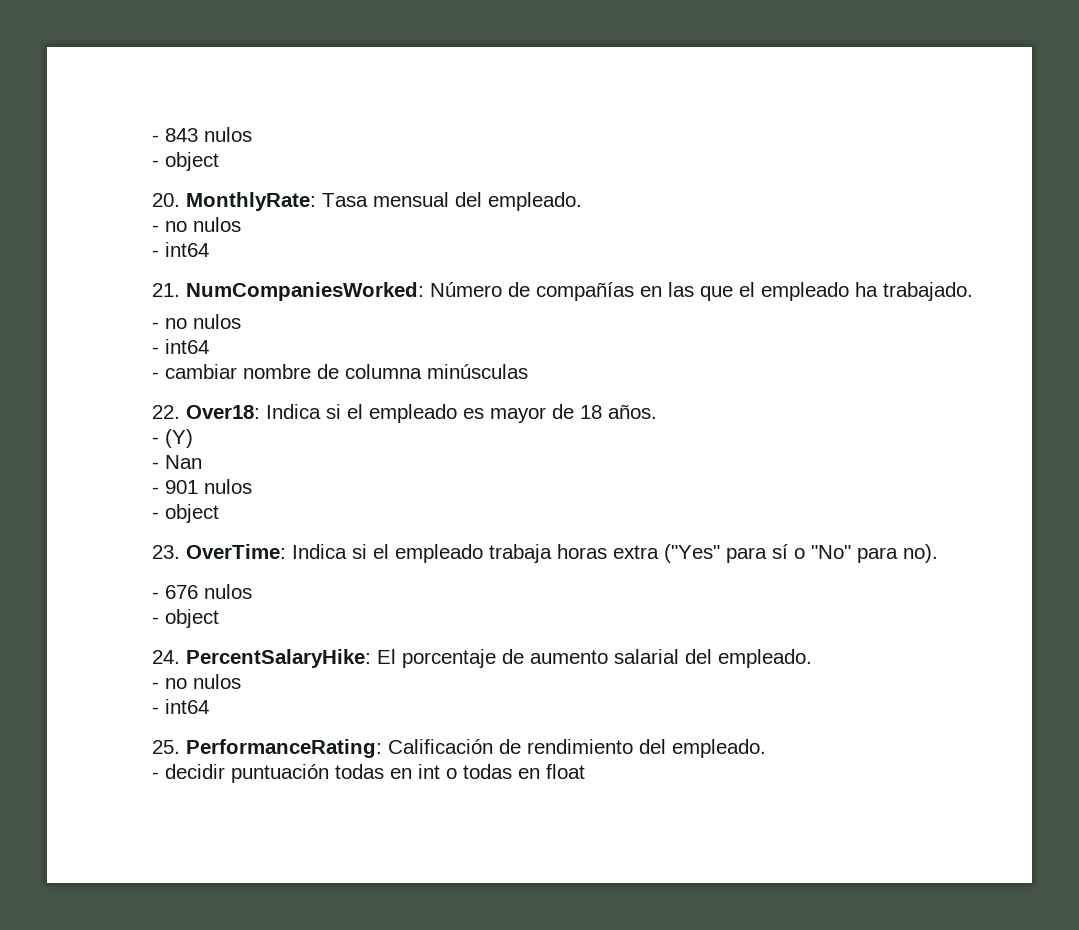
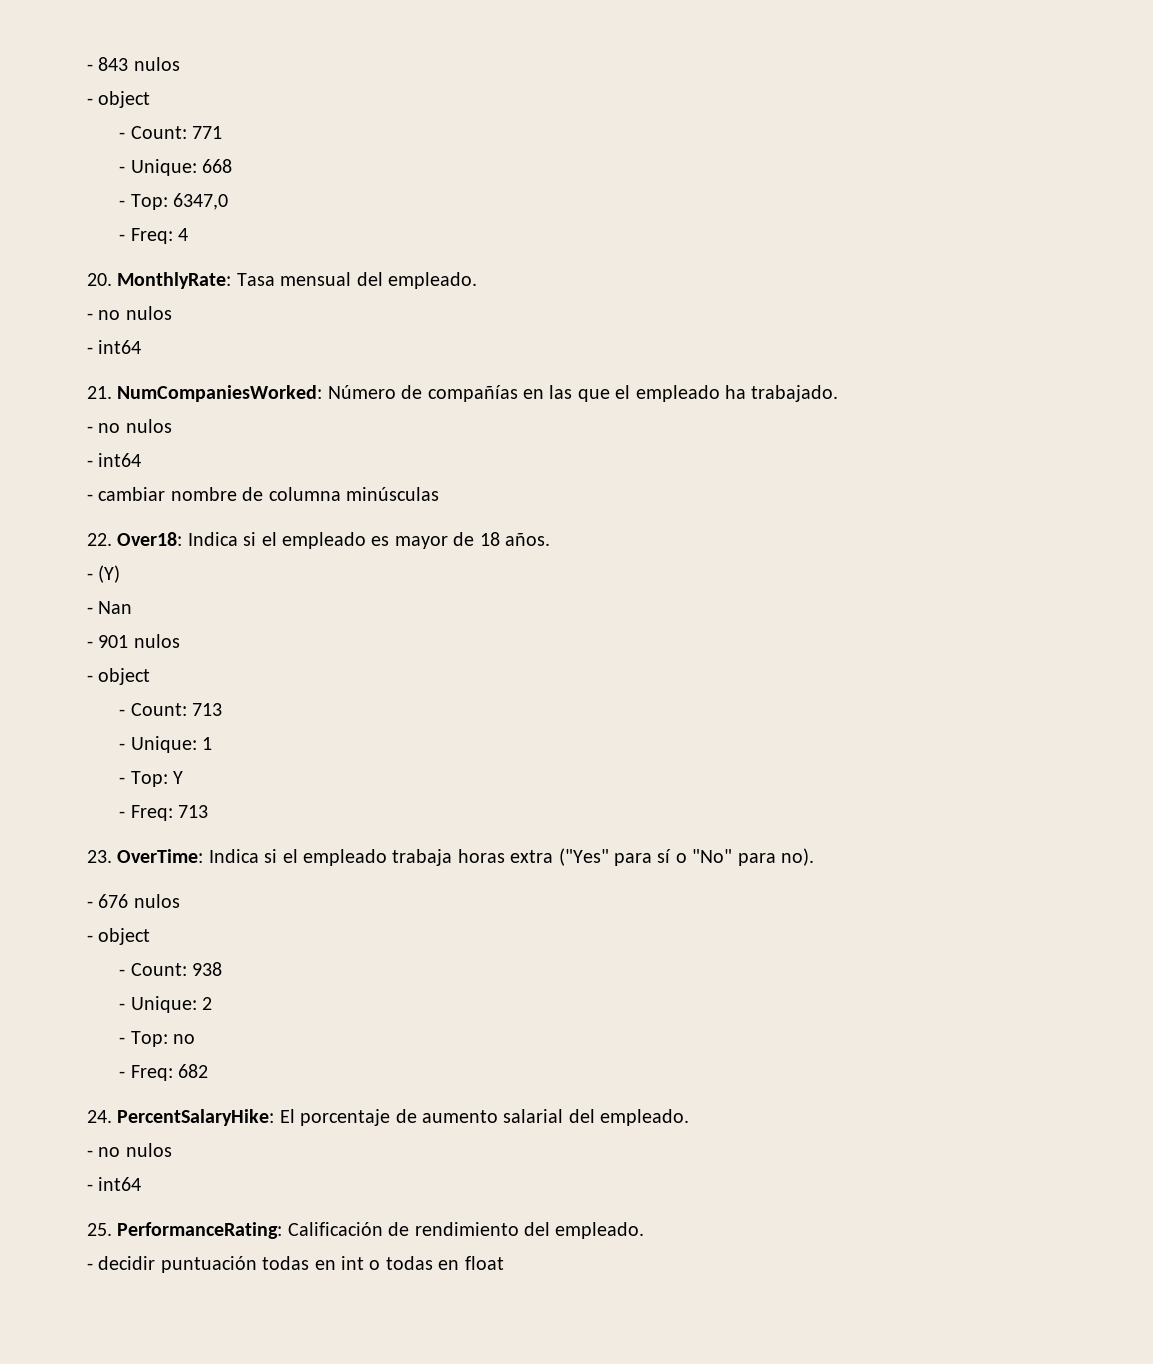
(219, 161) none -> [119,126,223,139] [119,159,233,176] [119,193,229,210] [119,228,189,244] // - Count: 771 // - Unique: 668 // - Top: 6347,0 // - Freq: 4
(219, 513) none -> [119,703,223,716] [119,736,213,753] [119,771,184,787] [119,805,209,821] // - Count: 713 // - Unique: 1 // - Top: Y // - Freq: 713
(219, 618) none -> [119,962,223,976] [119,996,213,1013] [119,1031,196,1047] [119,1064,209,1081] // - Count: 938 // - Unique: 2 // - Top: no // - Freq: 682

